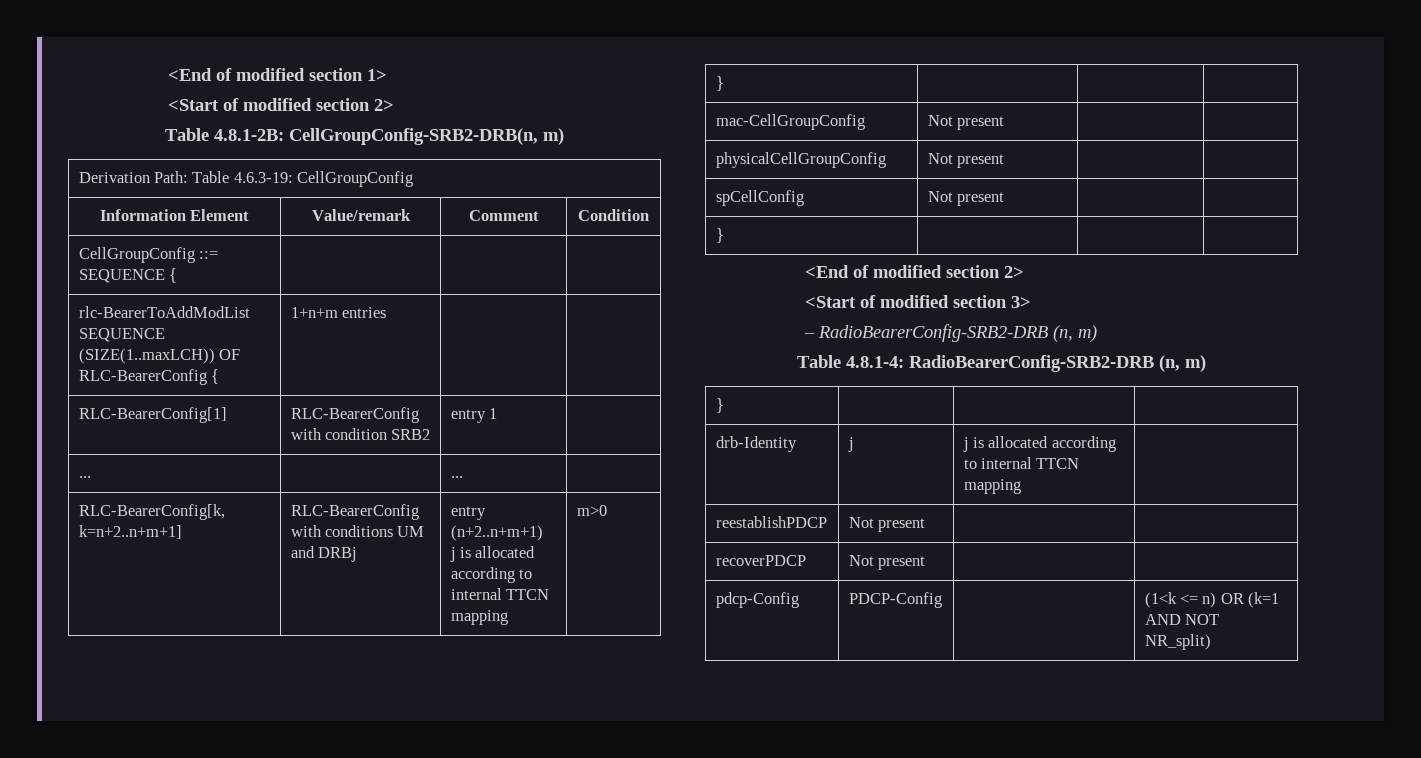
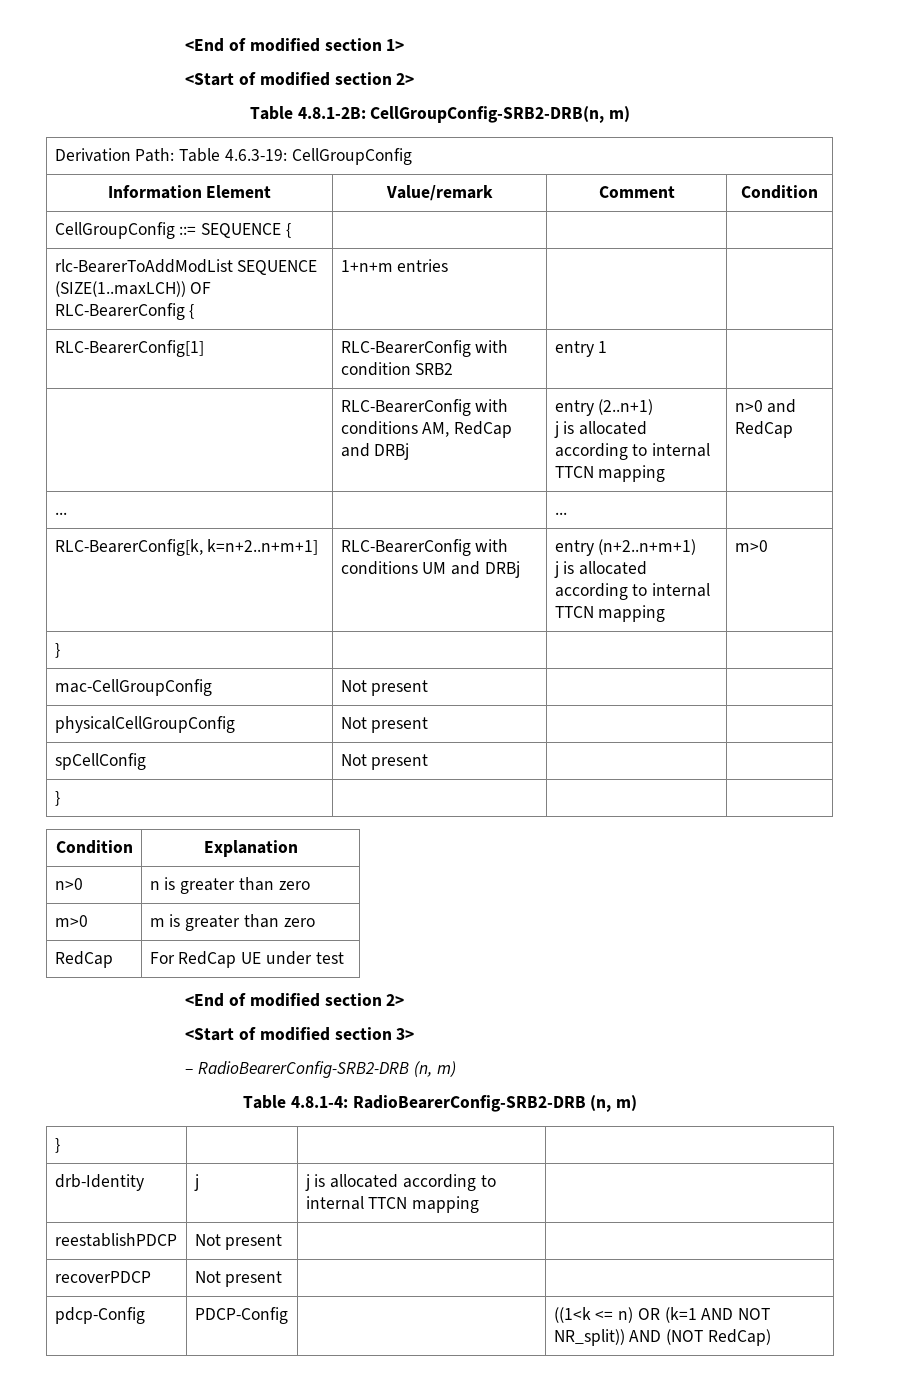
(497, 413) none -> [340,399,509,416] [340,421,513,438] [340,443,410,460] [554,399,654,416] [553,421,648,438] [554,443,711,460] [554,465,666,482] [734,399,797,413] [734,421,793,438] // | RLC-BearerConfig with conditions AM, RedCap and DRBj | entry (2..n+1) // j is allocated according to internal TTCN mapping | n>0 and RedCap
(724, 235) none -> [55,840,133,854] [203,840,298,857] [54,878,83,890] [149,877,310,894] [54,915,88,927] [149,914,315,931] [54,951,113,968] [149,951,344,968] // Condition | Explanation // n>0 | n is greater than zero // m>0 | m is greater than zero // RedCap | For RedCap UE under test
[1144,592,1177,608] (1<k -> [553,1307,591,1323] ((1<k
[1144,634,1211,650] NR_split) -> [553,1329,771,1346] NR_split)) AND (NOT RedCap)

